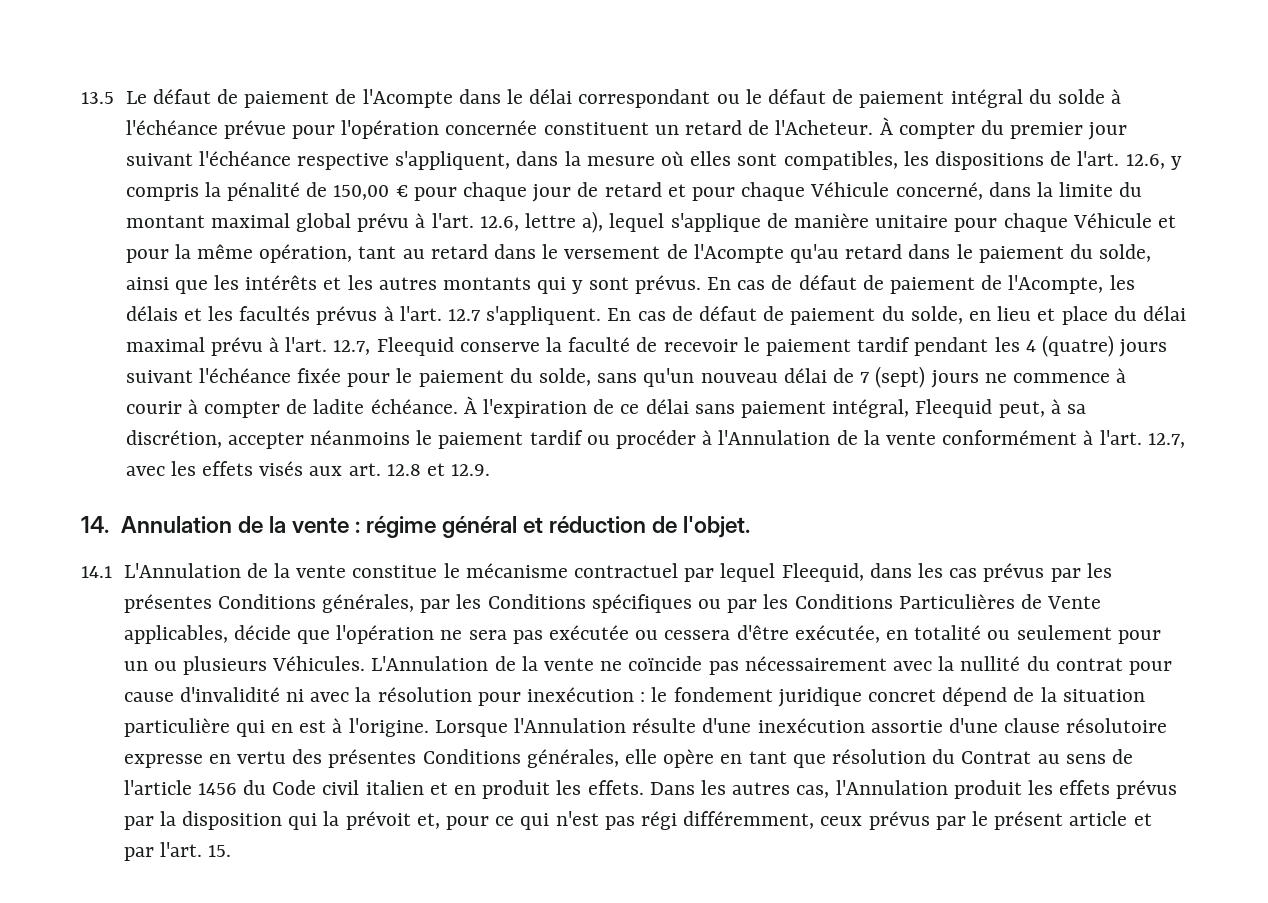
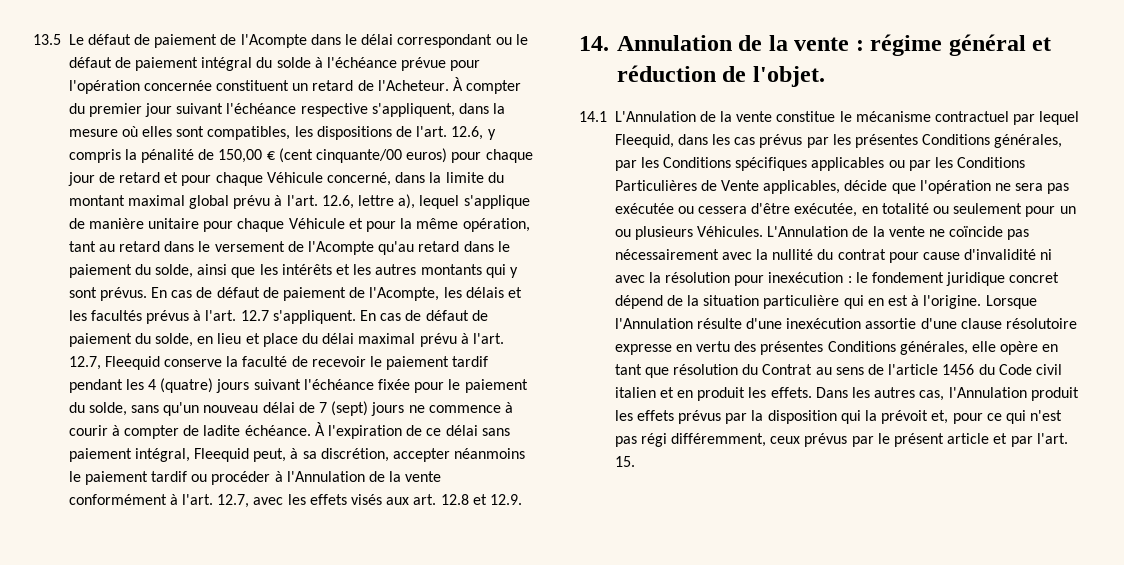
(408, 191) none -> [278,148,448,163] (cent cinquante/00 euros)
(692, 603) none -> [811,157,885,171] applicables

